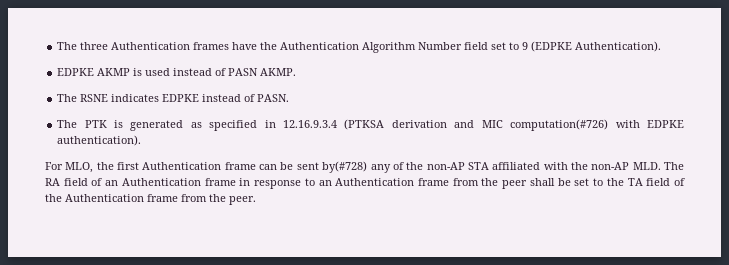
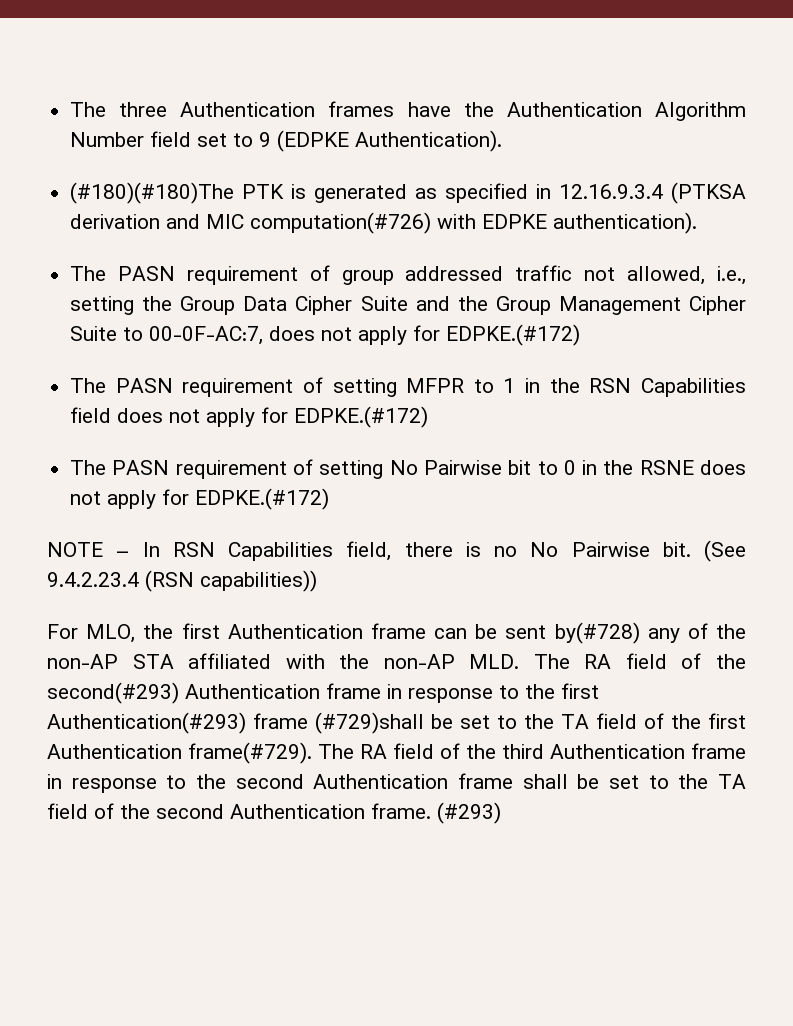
[57,68,297,76] [57,94,290,102] [57,120,78,128] EDPKE AKMP is used instead of PASN AKMP. // The RSNE indicates EDPKE instead of PASN. // The -> [70,182,235,204] (#180)(#180)The
(142, 140) none -> [70,265,746,285] [70,296,746,315] [70,324,581,346] [70,377,746,397] [70,406,429,428] [70,459,746,479] [70,488,330,510] [47,540,746,562] [47,570,317,592] // The PASN requirement of group addressed traffic not allowed, i.e., setting the Group Data Cipher Suite and the Group Management Cipher Suite to 00-0F-AC:7, does not apply for EDPKE.(#172) // The PASN requirement of setting MFPR to 1 in the RSN Capabilities field does not apply for EDPKE.(#172) // The PASN requirement of setting No Pairwise bit to 0 in the RSNE does not apply for EDPKE.(#172) // NOTE – In RSN Capabilities field, there is no No Pairwise bit. (See 9.4.2.23.4 (RSN capabilities))
[105,178,528,189] an Authentication frame in response to an Authentication frame from the peer -> [715,654,746,669] [47,682,599,704] [47,712,746,734] [47,742,746,764] [47,773,513,793] the second(#293) Authentication frame in response to the first Authentication(#293) frame (#729)shall be set to the TA field of the first Authentication frame(#729). The RA field of the third Authentication frame in response to the second Authentication frame
[65,194,256,205] Authentication frame from the peer. -> [156,802,501,824] second Authentication frame. (#293)

